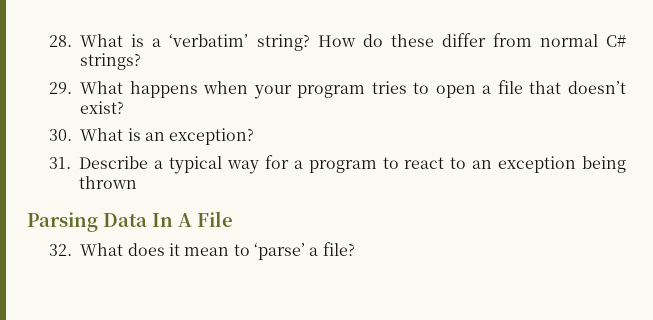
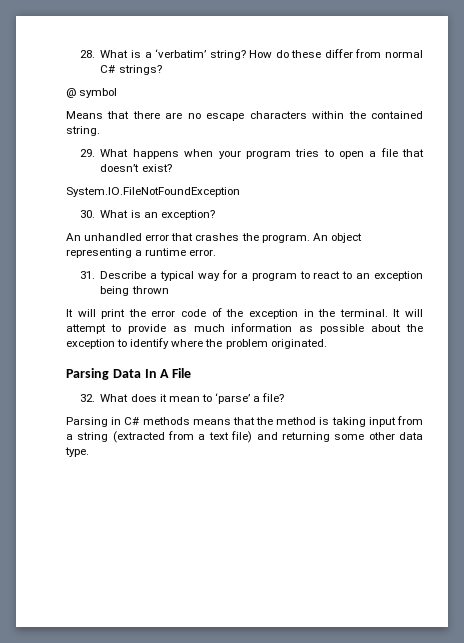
(142, 61) none -> [66,88,118,98] [66,111,424,121] [66,126,100,136] // @ symbol // Means that there are no escape characters within the contained string.
(125, 107) none -> [66,187,240,197] // System.IO.FileNotFoundException
(255, 136) none -> [66,233,362,243] [66,248,217,258] // An unhandled error that crashes the program. An object representing a runtime error.
(138, 182) none -> [66,308,424,319] [66,323,423,334] [66,338,327,349] // It will print the error code of the exception in the terminal. It will attempt to provide as much information as possible about the exception to identify where the problem originated.
(355, 249) none -> [66,416,423,427] [66,431,424,443] [65,447,89,457] // Parsing in C# methods means that the method is taking input from a string (extracted from a text file) and returning some other data type.

